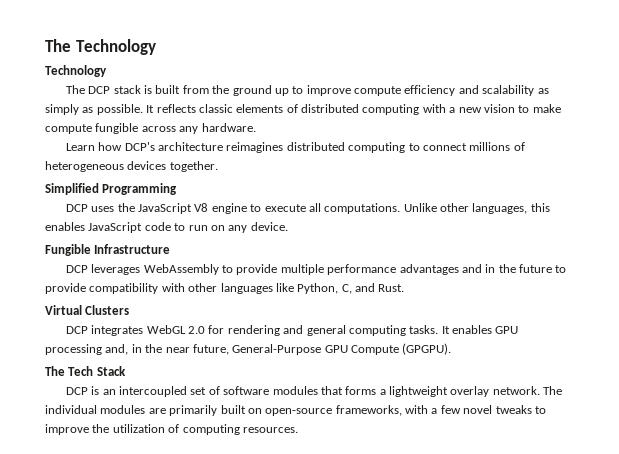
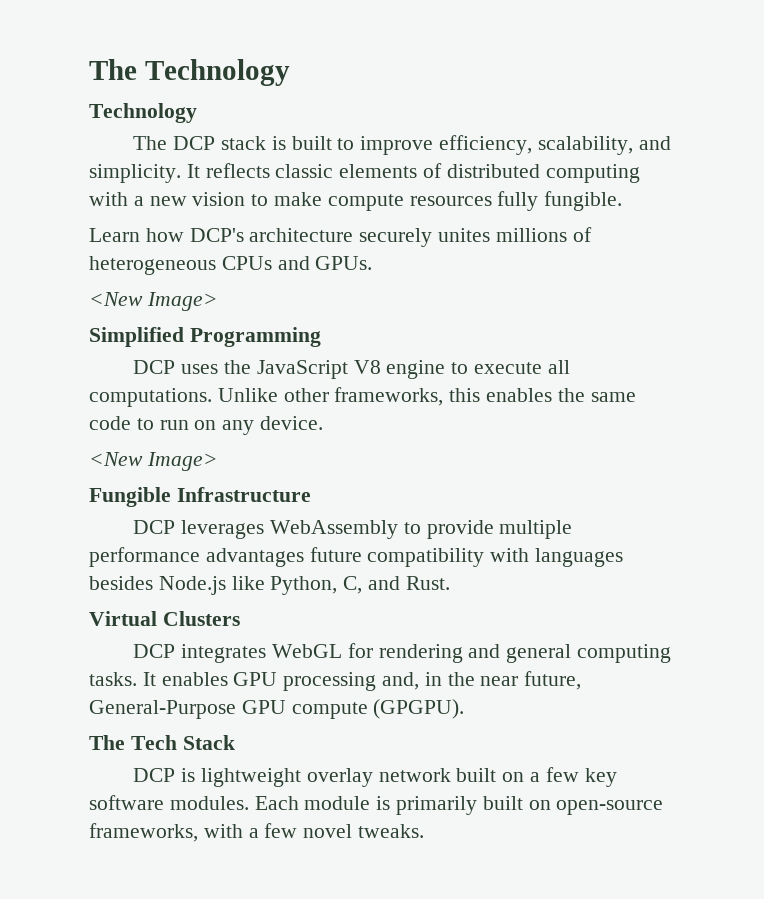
[182,85,549,96] [45,104,143,115] from the ground up to improve compute efficiency and scalability as simply as possible. -> [337,135,671,155] [89,164,181,183] to improve efficiency, scalability, and simplicity.
[95,123,256,134] fungible across any hardware. -> [409,191,623,211] resources fully fungible.
[226,142,525,153] [45,161,218,172] reimagines distributed computing to connect millions of heterogeneous devices together. -> [359,227,592,247] [89,256,373,275] [89,292,218,311] securely unites millions of heterogeneous CPUs and GPUs. // <New Image>
[472,203,528,214] languages, -> [334,387,444,406] frameworks,
[88,222,143,233] JavaScript -> [557,388,636,402] the same
(288, 226) none -> [89,452,218,471] // <New Image>
[461,264,567,273] [45,283,273,294] and in the future to provide compatibility with other languages -> [309,547,624,567] [89,576,226,595] future compatibility with languages besides Node.js
[188,326,206,334] 2.0 -> (343, 651) none
[351,345,399,355] Compute -> [291,702,368,719] compute
[102,386,563,397] [45,405,166,414] an intercoupled set of software modules that forms a lightweight overlay network. The individual modules are -> [201,767,617,787] [89,795,391,810] lightweight overlay network built on a few key software modules. Each module is
[495,405,546,414] [45,424,298,435] tweaks to improve the utilization of computing resources. -> [358,824,425,838] tweaks.

